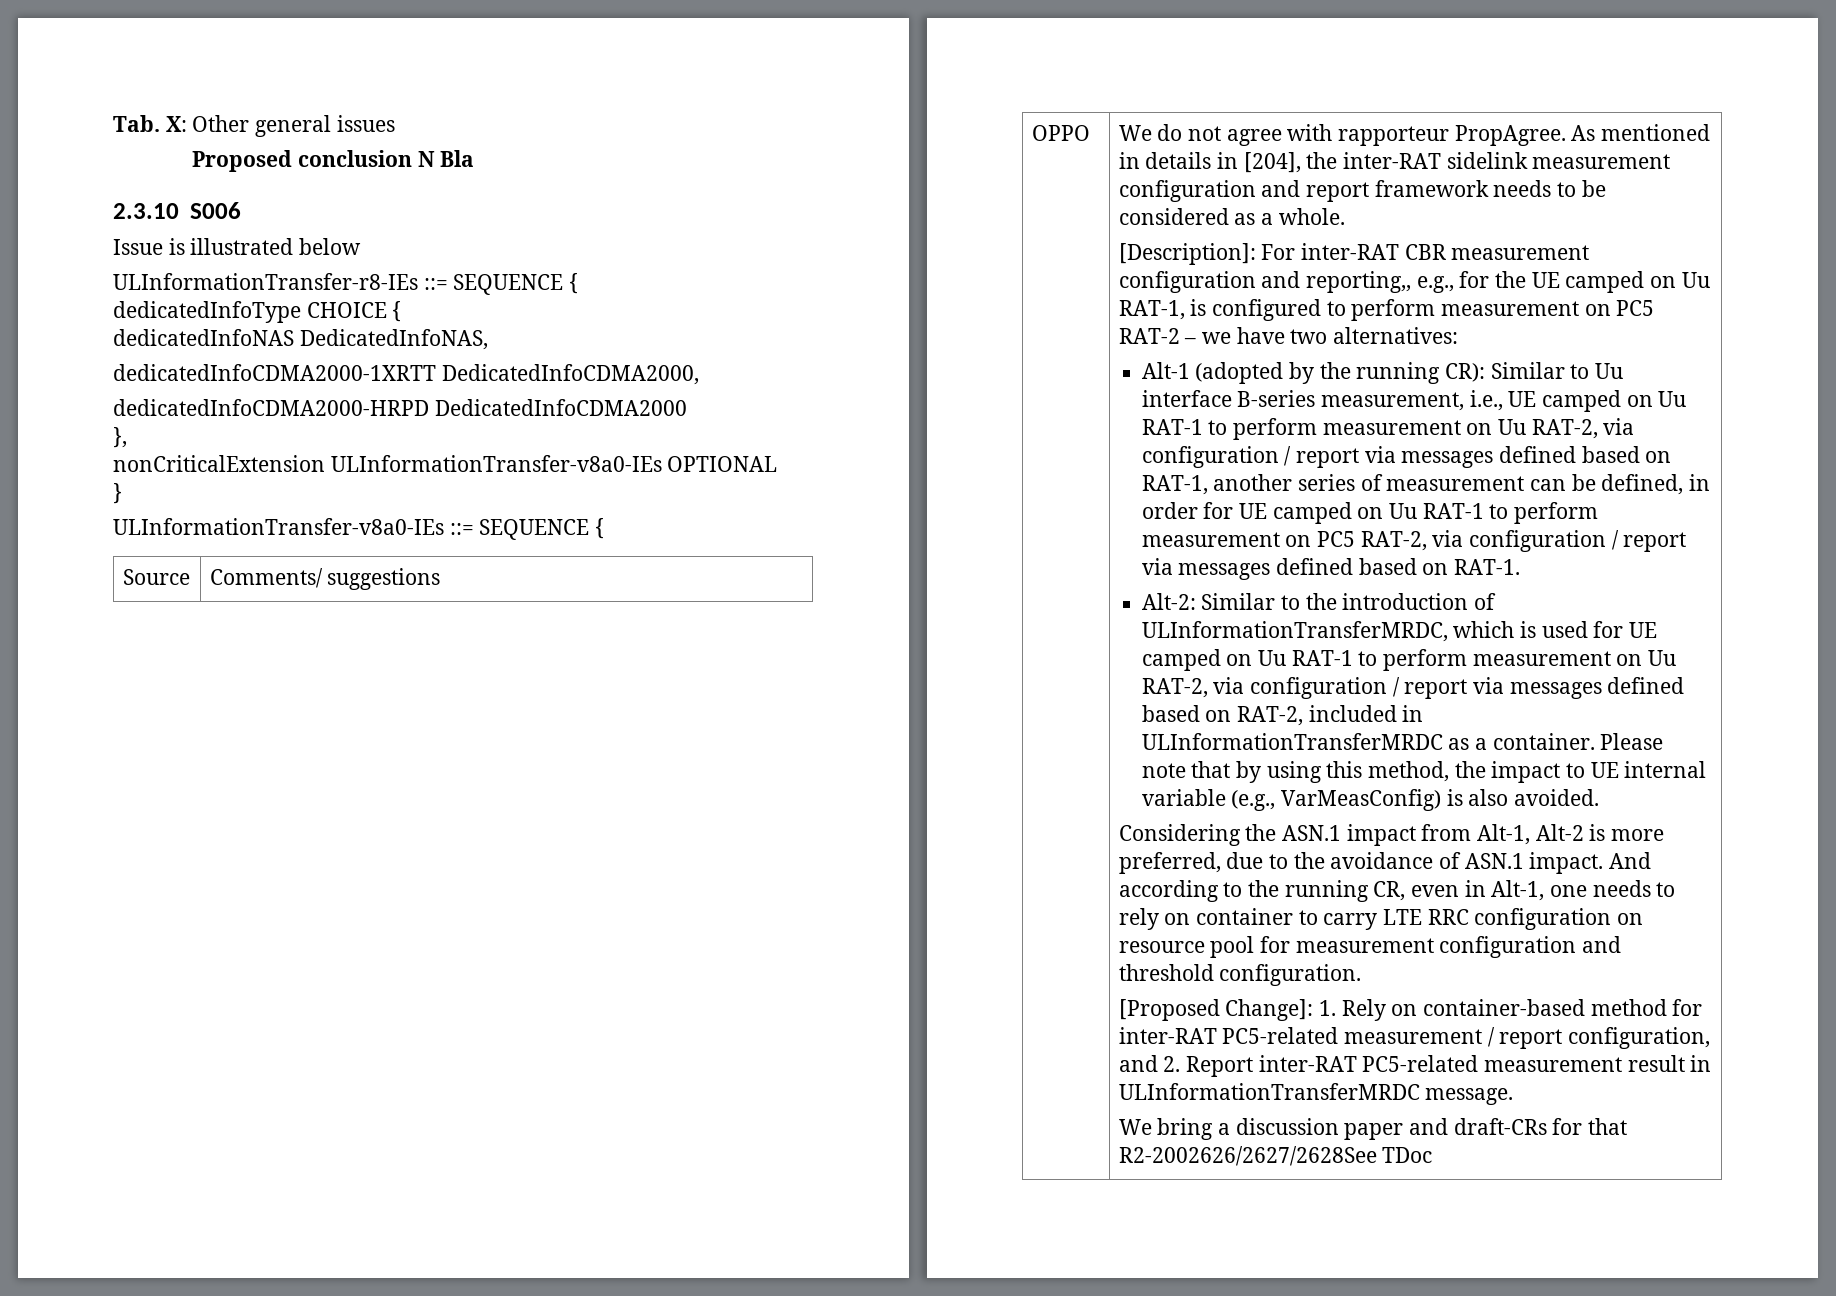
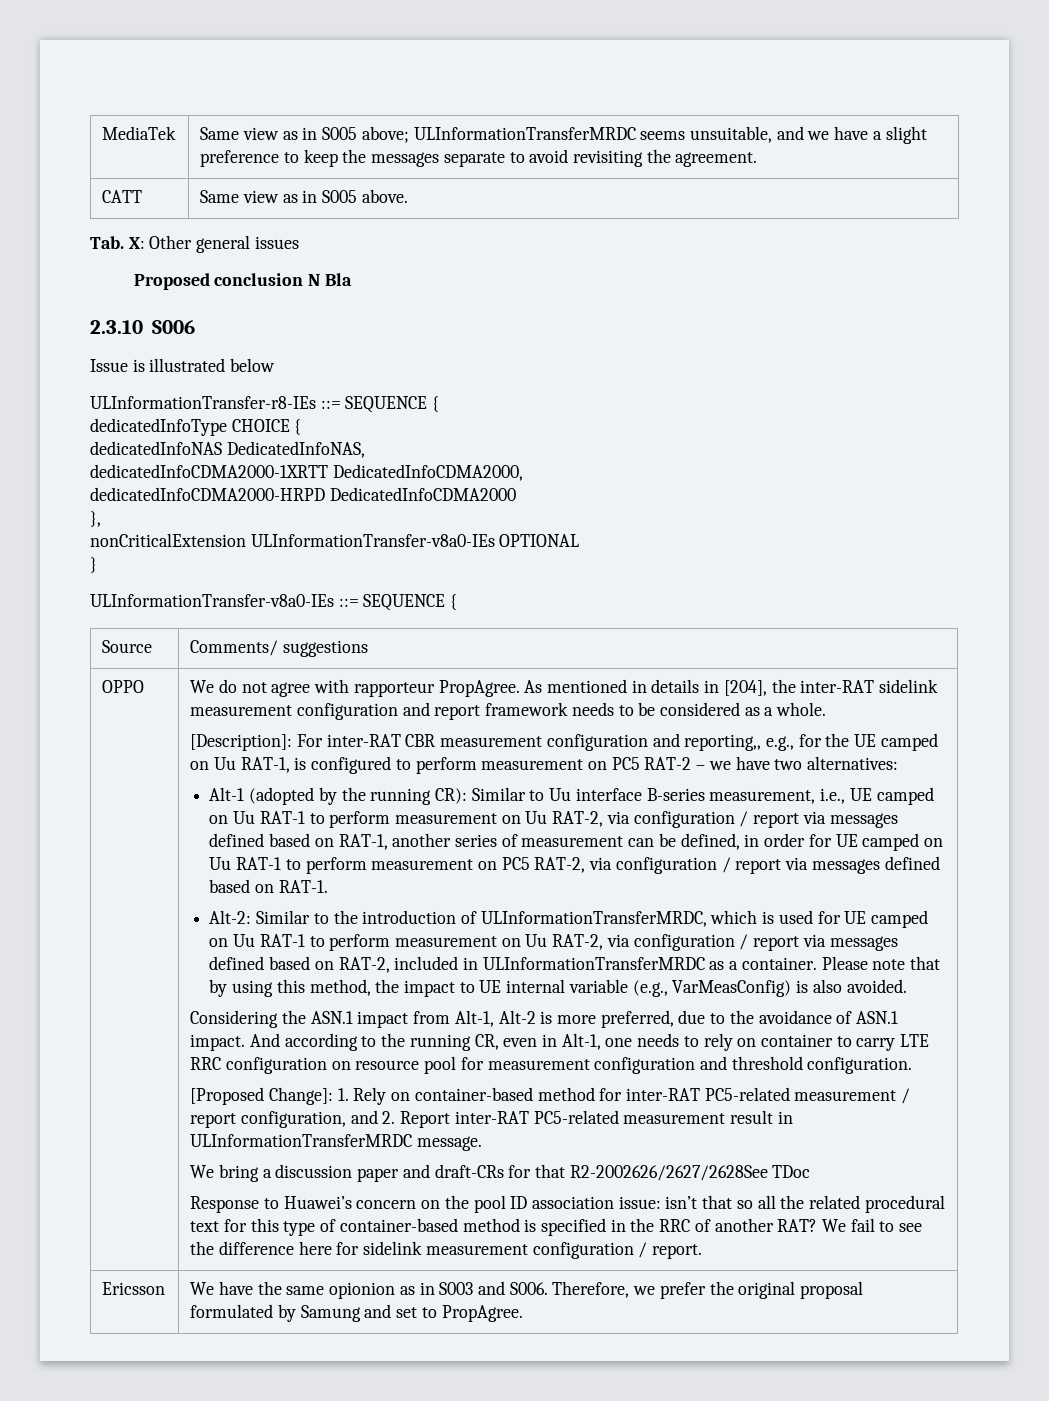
(113, 123) none -> [102,126,177,140] [200,126,927,144] [200,149,758,167] [102,190,143,203] [200,189,408,203] MediaTek | Same view as in S005 above; ULInformationTransferMRDC seems unsuitable, and we have a slight preference to keep the messages separate to avoid revisiting the agreement. // CATT | Same view as in S005 above. //
(1433, 1155) none -> [190,1195,945,1213] [190,1218,923,1236] [190,1241,702,1259] [102,1282,166,1295] [190,1281,864,1299] [190,1304,523,1322] // Response to Huawei’s concern on the pool ID association issue: isn’t that so all the related procedural text for this type of container-based method is specified in the RRC of another RAT? We fail to see the difference here for sidelink measurement configuration / report. // Ericsson | We have the same opionion as in S003 and S006. Therefore, we prefer the original proposal formulated by Samung and set to PropAgree.

